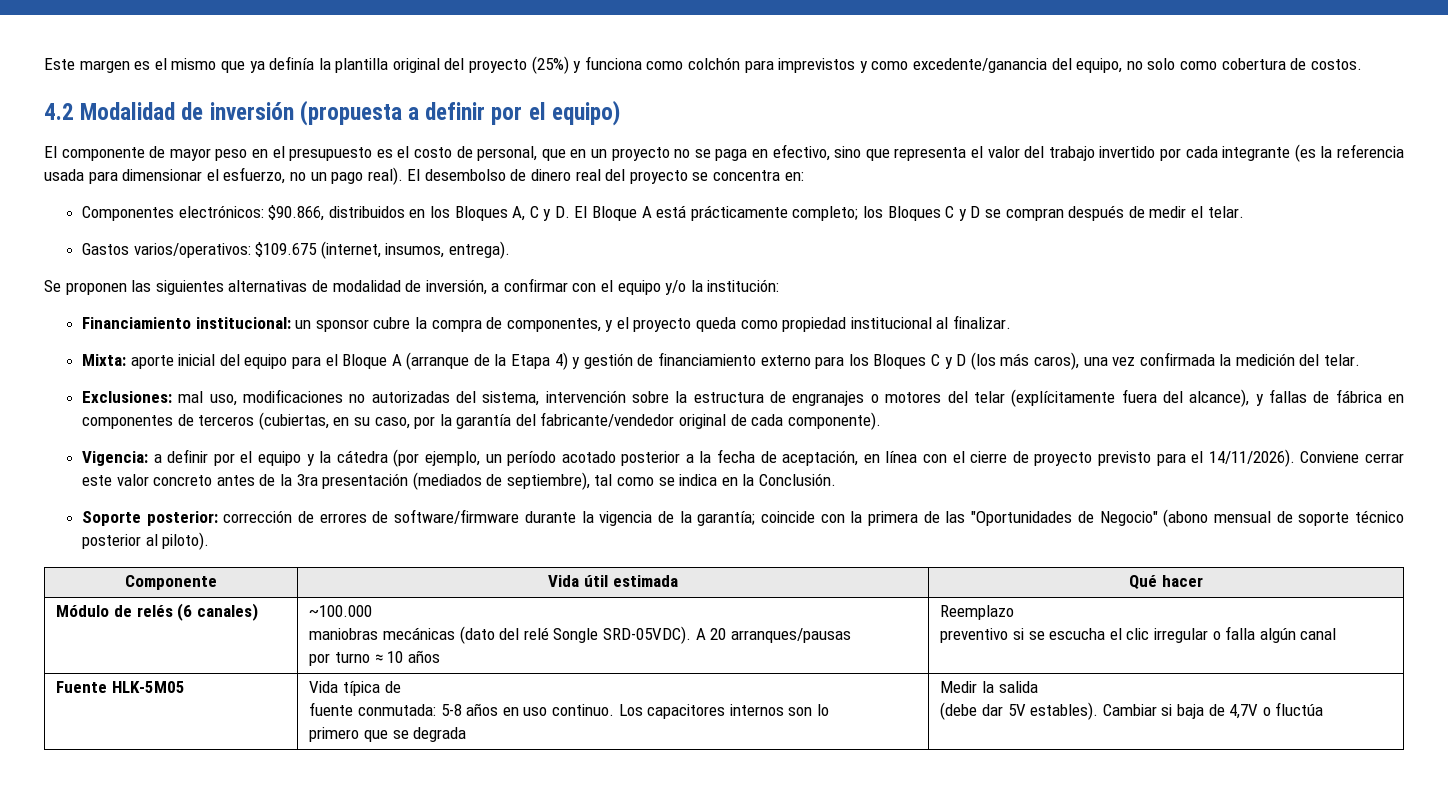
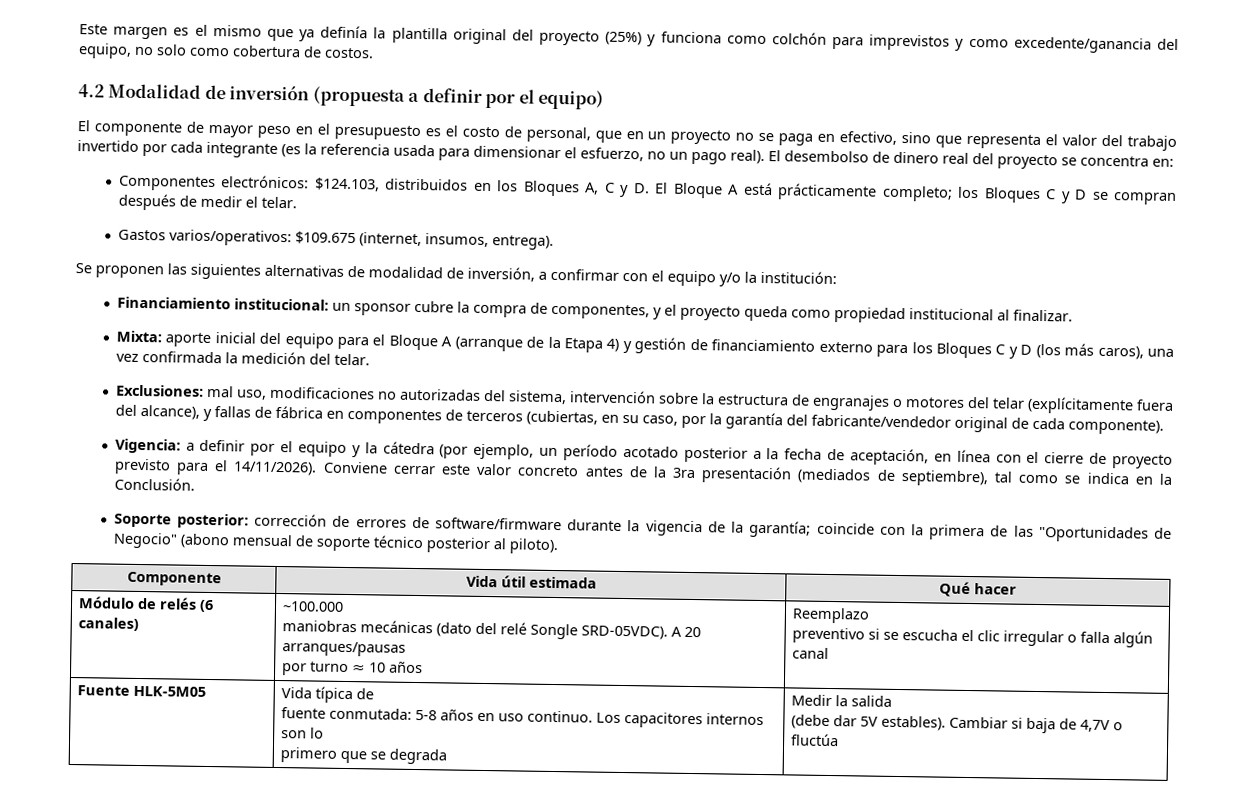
[268,205,325,221] $90.866, -> [314,177,380,192] $124.103,

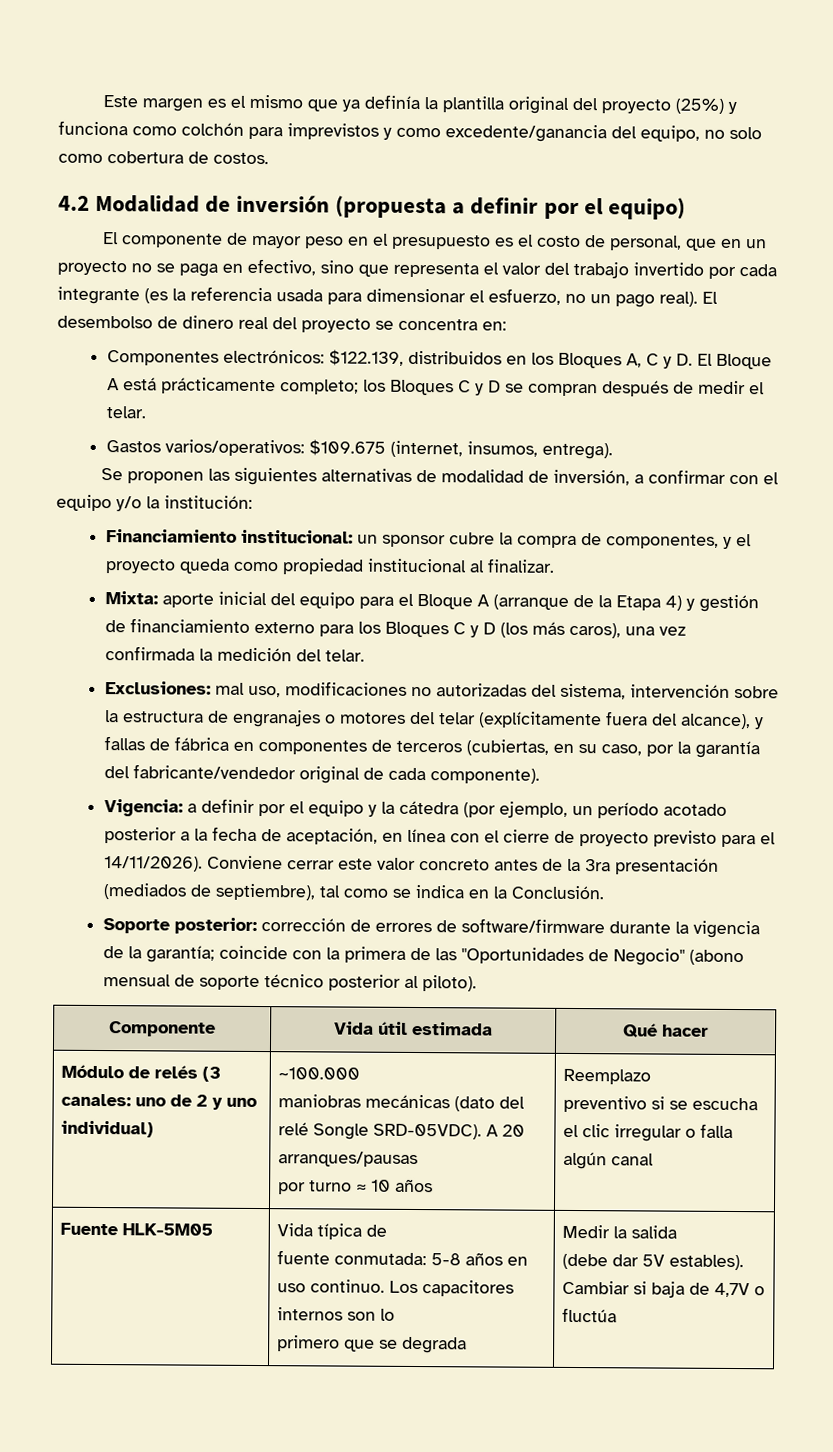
[314,177,380,192] $124.103, -> [328,349,404,366] $122.139,
[199,599,215,613] [78,617,140,632] (6 canales) -> [202,1066,222,1082] [61,1093,258,1110] [61,1120,155,1138] (3 canales: uno de 2 y uno individual)

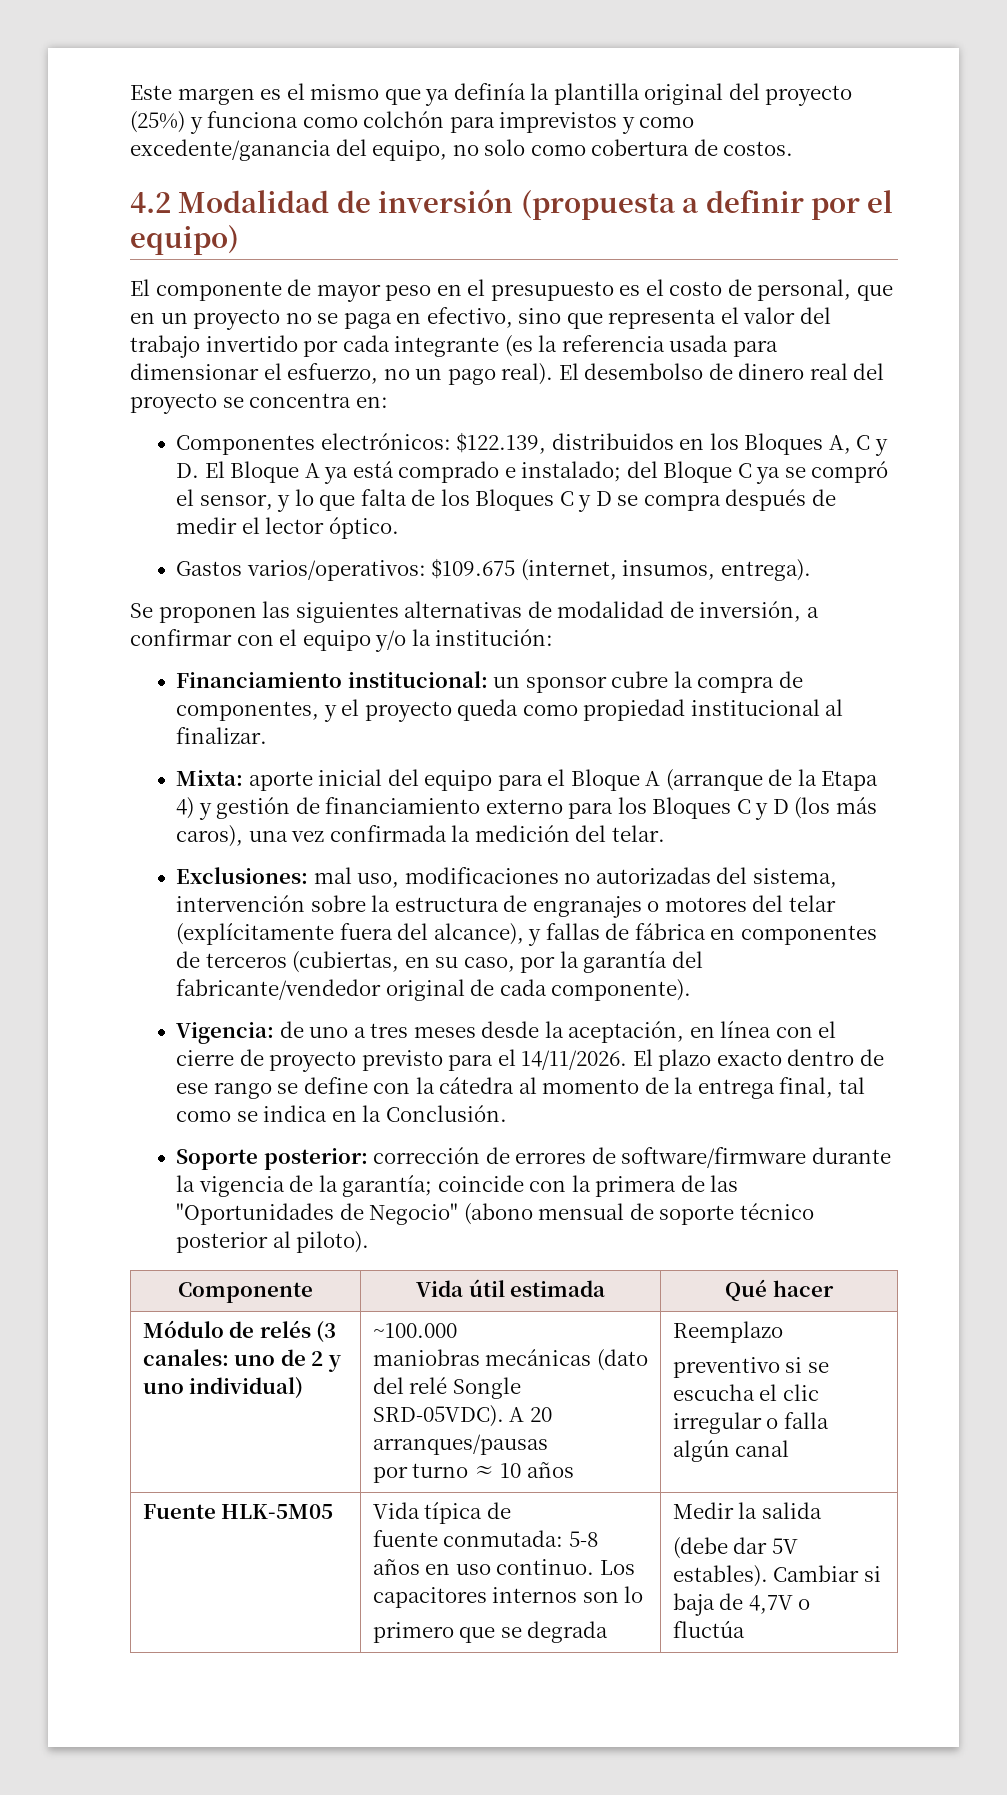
[122,377,359,395] está prácticamente completo; -> [324,461,889,484] [175,489,436,512] ya está comprado e instalado; del Bloque C ya se compró el sensor, y lo que falta de
[527,383,598,397] compran -> [643,494,721,511] compra
[105,406,147,419] telar. -> [265,517,399,539] lector óptico.
[186,798,727,819] [103,826,282,844] a definir por el equipo y la cátedra (por ejemplo, un período acotado posterior a la fecha de -> [279,1021,564,1038] de uno a tres meses desde la
[103,855,719,875] [102,883,316,901] 14/11/2026). Conviene cerrar este valor concreto antes de la 3ra presentación (mediados de septiembre), -> [521,1049,884,1071] [175,1077,834,1099] 14/11/2026. El plazo exacto dentro de ese rango se define con la cátedra al momento de la entrega final,

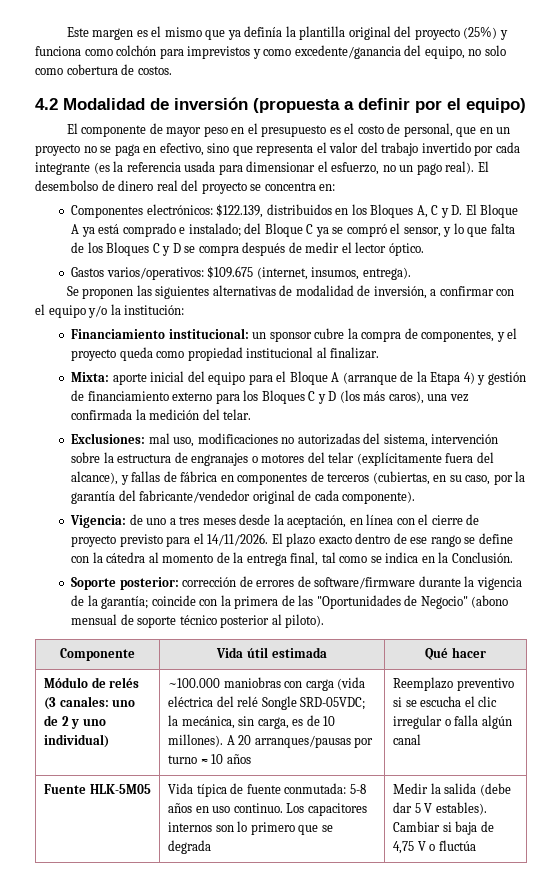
[372,1349,648,1371] [372,1377,521,1399] [372,1405,504,1427] // maniobras mecánicas (dato del relé Songle SRD-05VDC). -> [223,677,366,691] [168,696,366,710] [168,715,336,729] [168,734,224,747] maniobras con carga (vida eléctrica del relé Songle SRD-05VDC; la mecánica, sin carga, es de 10 millones).
(548, 1444) // -> (351, 741) none
(783, 1332) // -> (454, 684) none
(511, 1510) // -> (244, 788) none
(644, 1594) // -> (248, 826) none
(822, 1510) // -> (477, 788) none
[771,1538,798,1554] 5V -> [414,803,433,813] 5 V
[748,1595,793,1614] 4,7V -> [393,841,426,854] 4,75 V

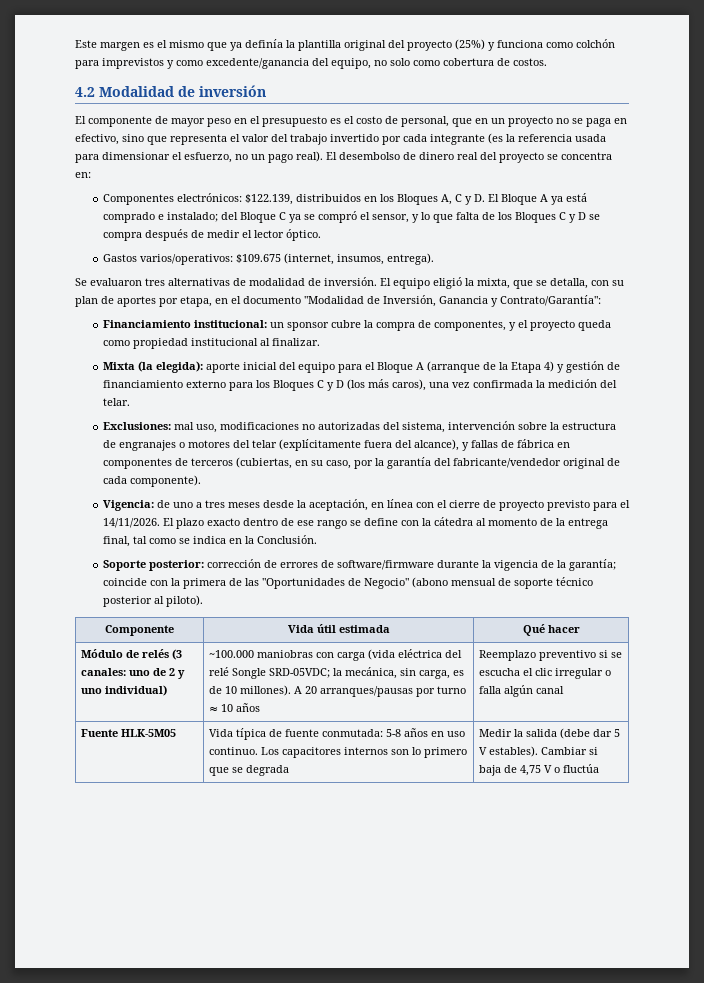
[253,98,526,113] (propuesta a definir por el equipo) -> (266, 91) none
[82,285,210,299] proponen las siguientes -> [90,278,165,286] evaluaron tres
[373,286,515,299] [35,304,185,318] inversión, a confirmar con el equipo y/o la institución: -> [324,277,624,289] [75,295,601,307] inversión. El equipo eligió la mixta, que se detalla, con su plan de aportes por etapa, en el documento "Modalidad de Inversión, Ganancia y Contrato/Garantía":
[71,372,110,382] Mixta: -> [102,361,203,373] Mixta (la elegida):

